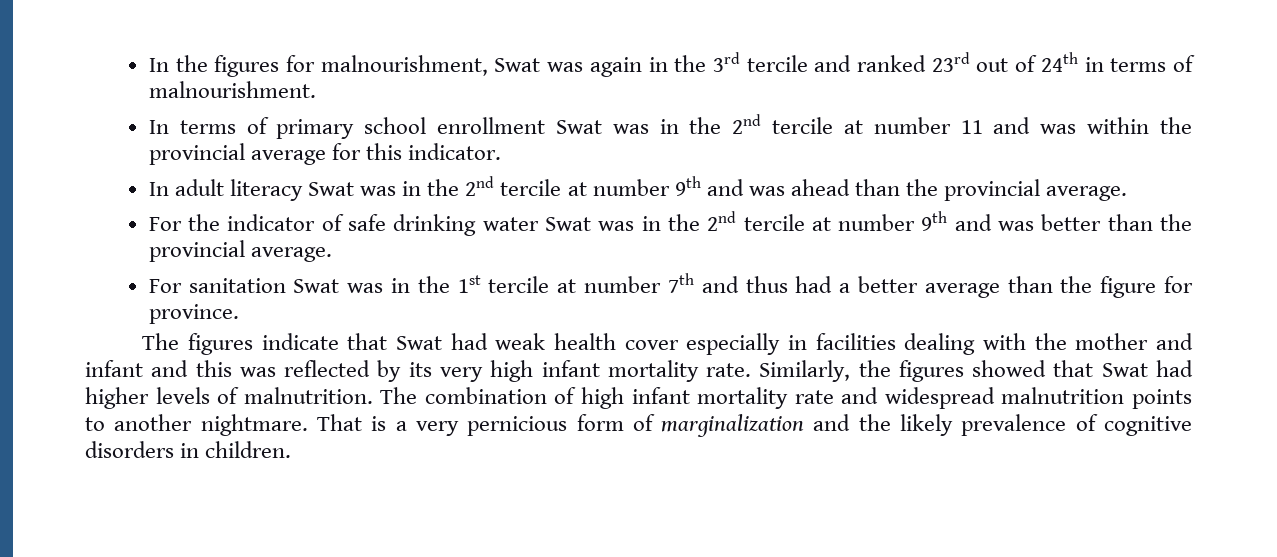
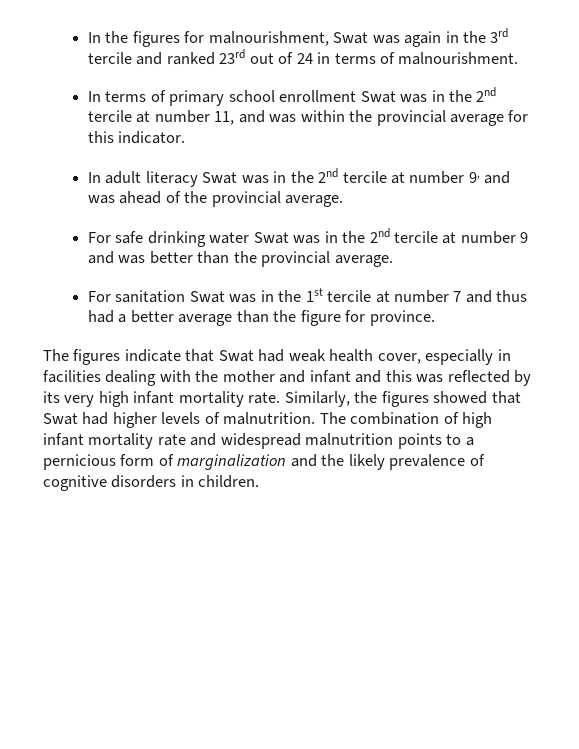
[1040,52,1078,72] 24th -> [296,53,313,64] 24
[960,120,983,134] 11 -> [214,111,235,125] 11,
[674,176,701,196] 9th -> [468,172,480,183] 9,
[854,179,1128,201] [148,214,344,231] than the provincial average. // For the indicator of -> [165,191,344,207] [87,232,111,243] of the provincial average. // For
[921,211,948,231] 9th -> [520,232,529,243] 9
[667,273,694,293] 7th -> [453,291,462,302] 7
[624,340,679,350] cover -> [377,353,421,364] cover,
[114,414,459,436] another nightmare. That is a very -> [465,437,474,446] a

